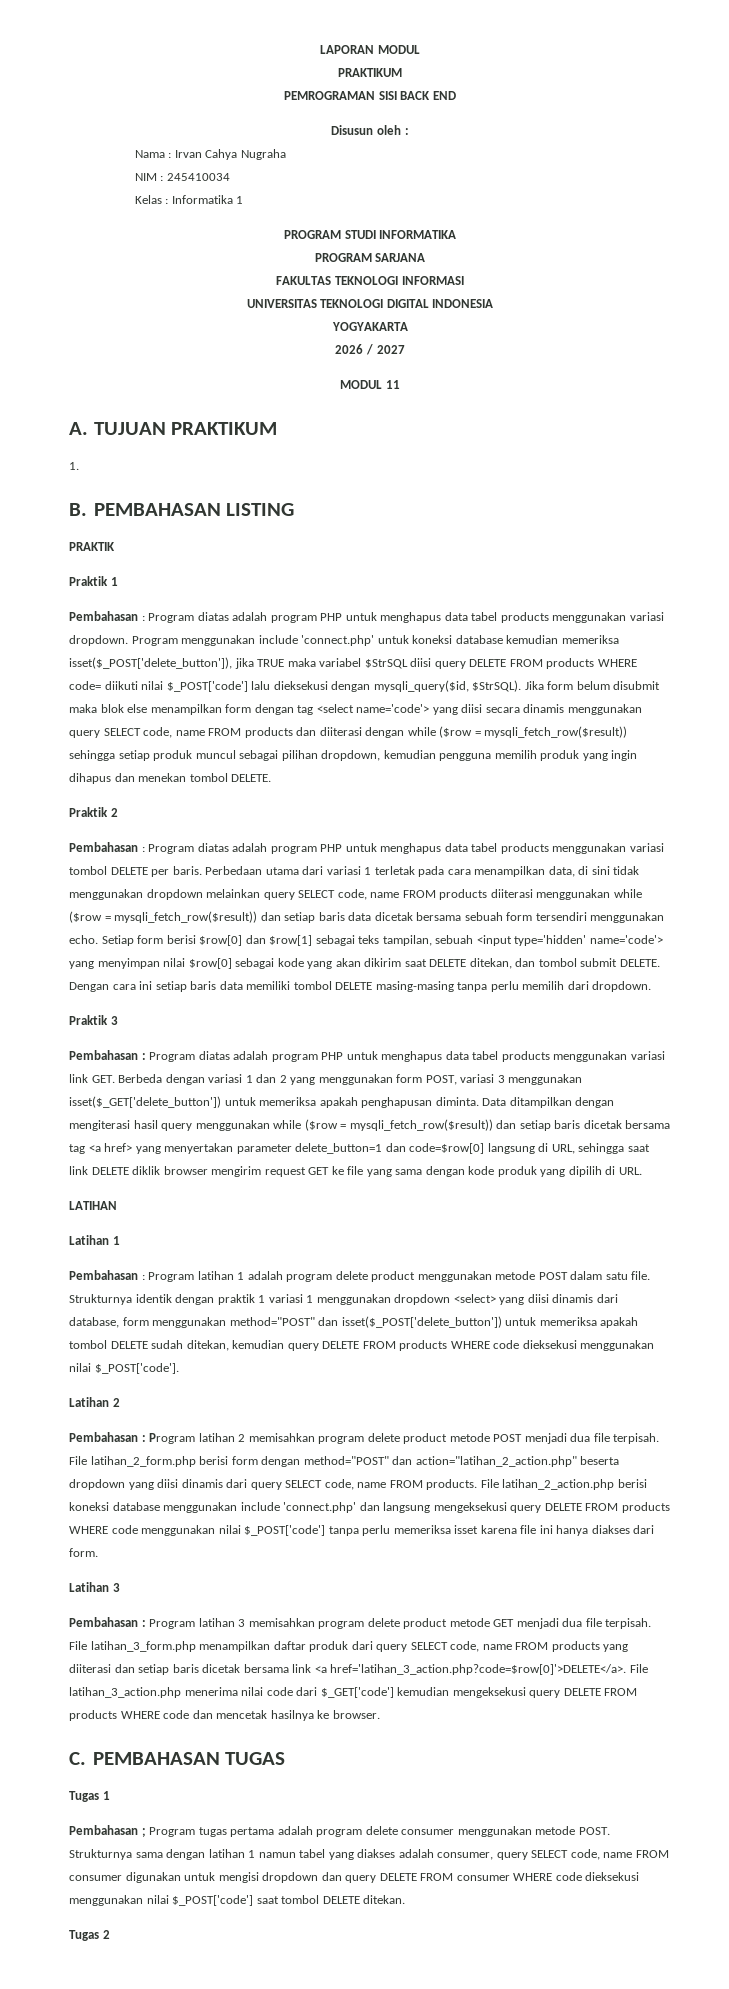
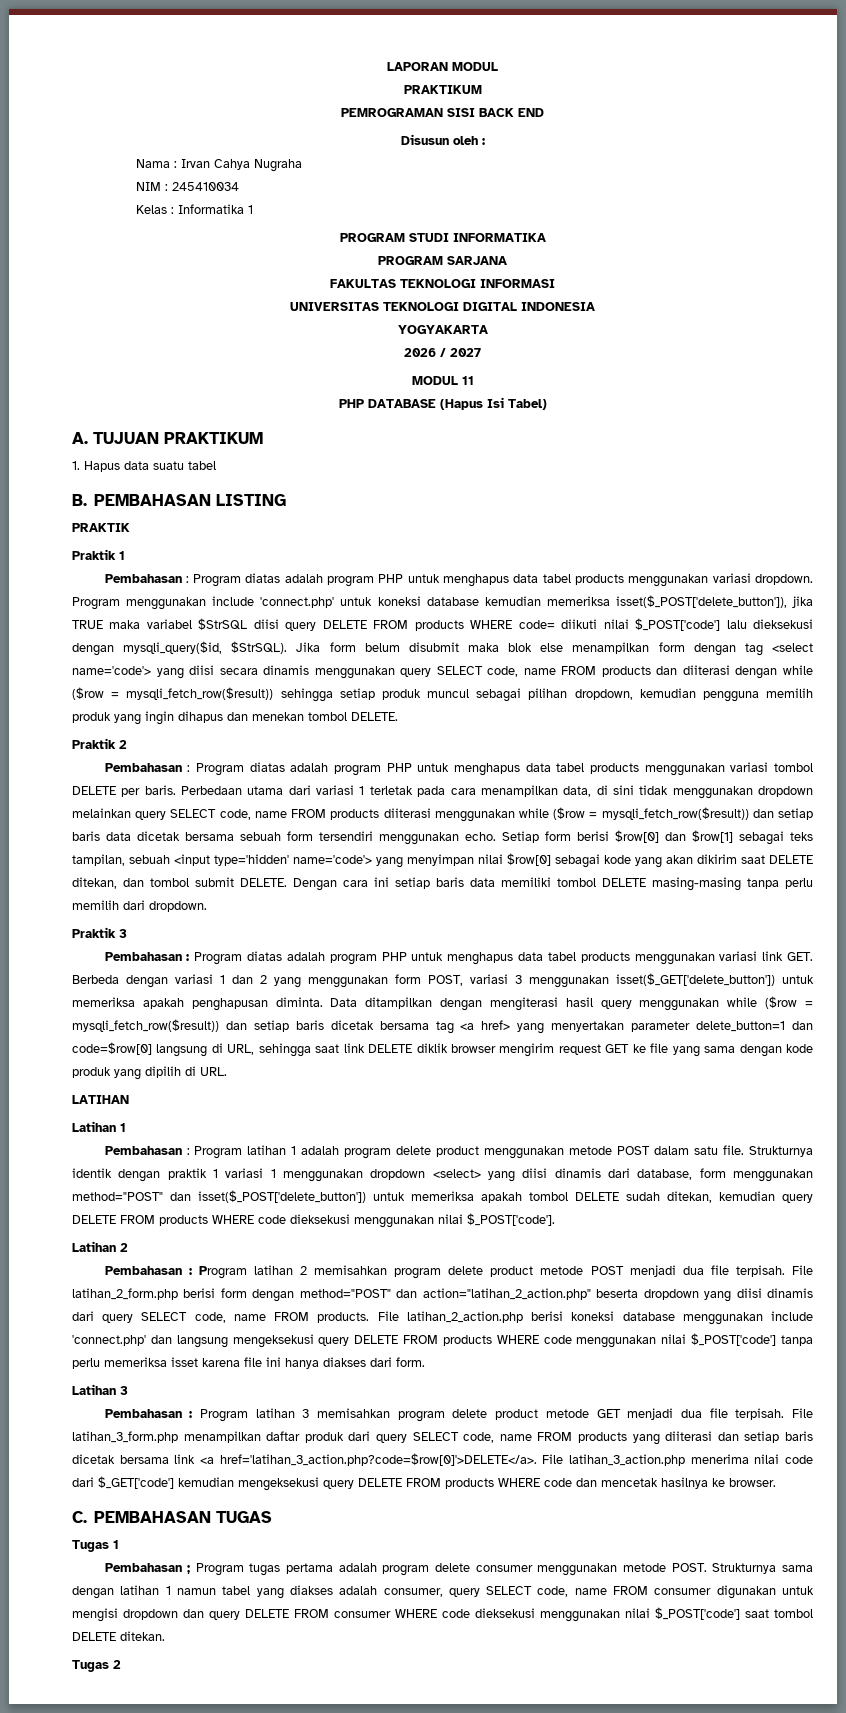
(400, 384) none -> [338,397,547,410] // PHP DATABASE (Hapus Isi Tabel)
(79, 466) none -> [84,461,216,472] Hapus data suatu tabel

